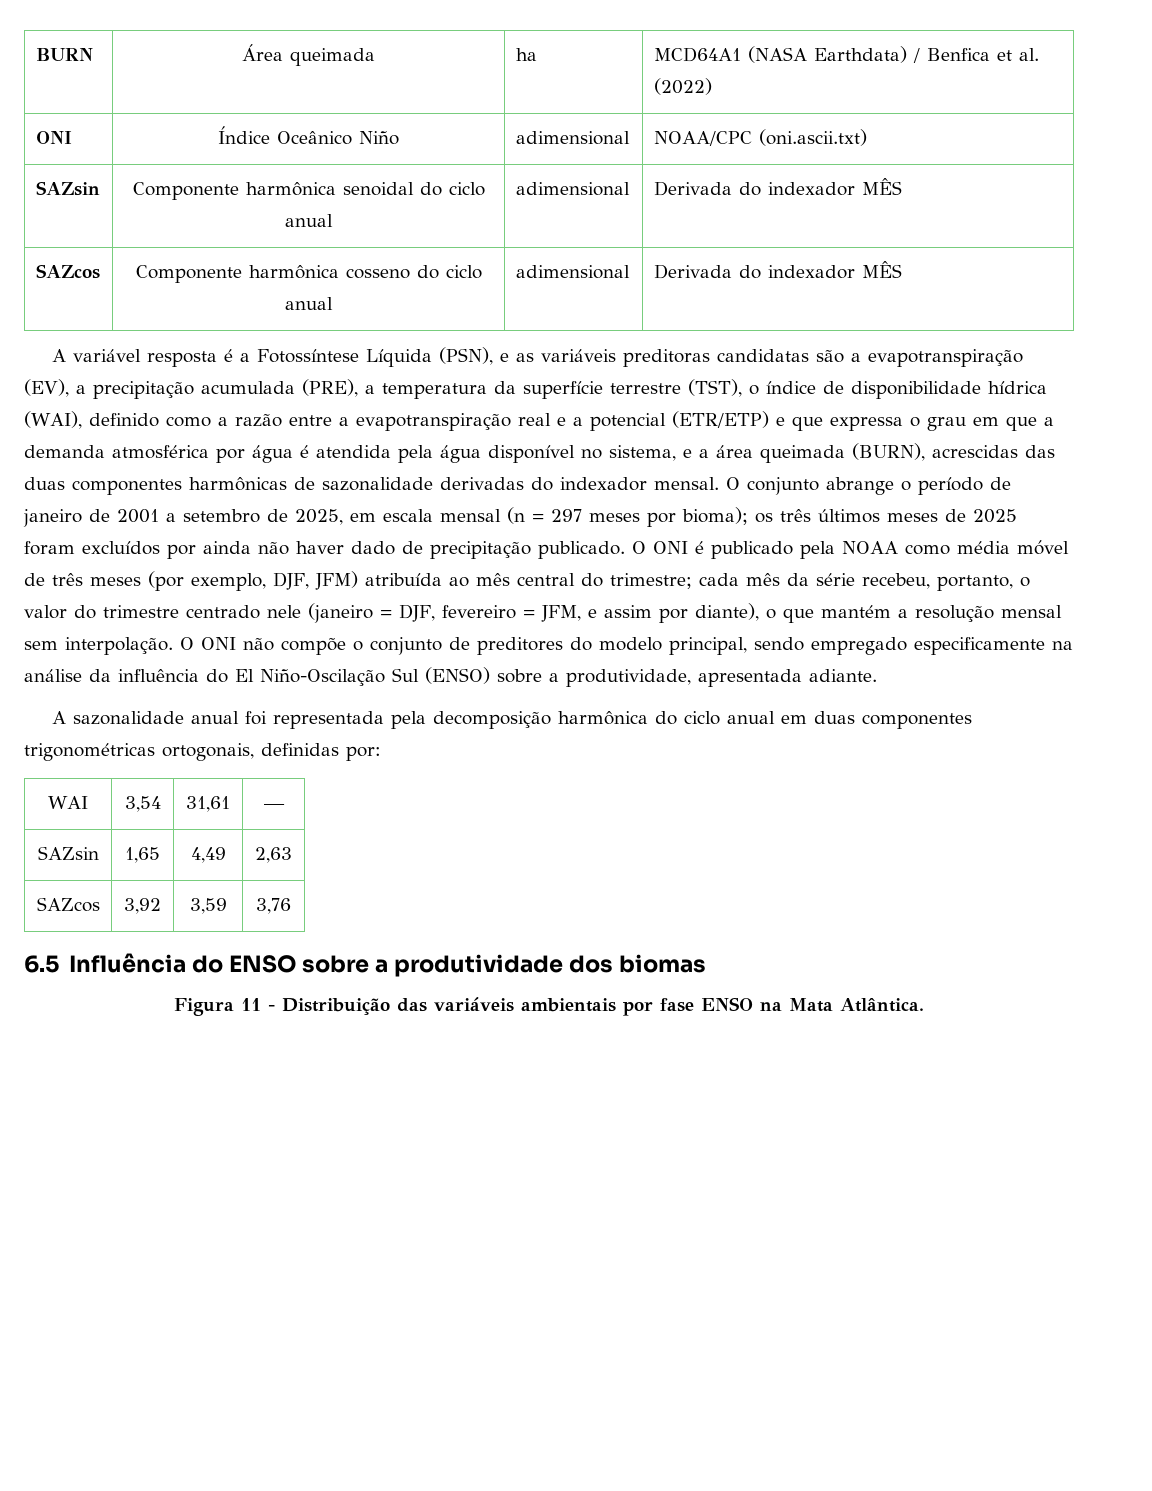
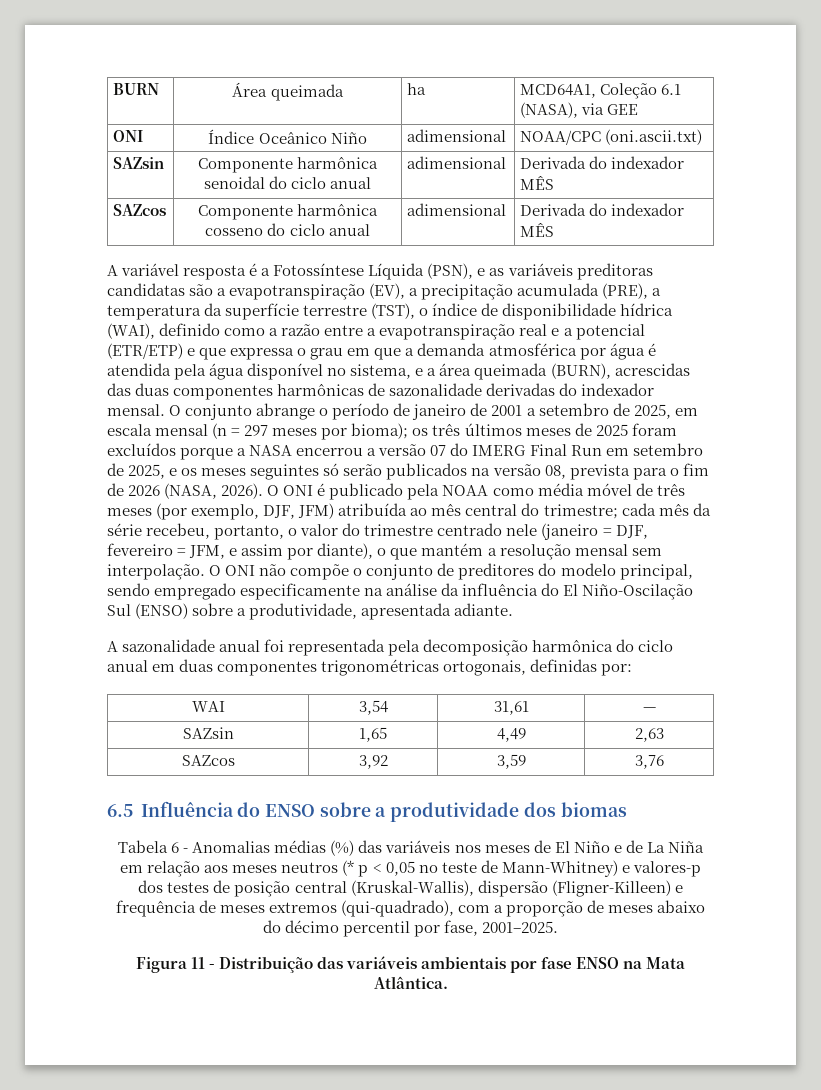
[653,46,1039,63] [653,78,712,95] MCD64A1 (NASA Earthdata) / Benfica et al. (2022) -> [520,83,682,99] [520,102,639,118] MCD64A1, Coleção 6.1 (NASA), via GEE
[167,541,625,559] por ainda não haver dado de precipitação publicado. -> [180,443,703,460] [107,463,709,480] [107,483,264,499] porque a NASA encerrou a versão 07 do IMERG Final Run em setembro de 2025, e os meses seguintes só serão publicados na versão 08, prevista para o fim de 2026 (NASA, 2026).
(707, 963) none -> [118,840,704,856] [120,860,701,877] [138,880,683,897] [115,900,706,917] [262,920,559,937] // Tabela 6 - Anomalias médias (%) das variáveis nos meses de El Niño e de La Niña em relação aos meses neutros (* p < 0,05 no teste de Mann-Whitney) e valores-p dos testes de posição central (Kruskal-Wallis), dispersão (Fligner-Killeen) e frequência de meses extremos (qui-quadrado), com a proporção de meses abaixo do décimo percentil por fase, 2001–2025.

